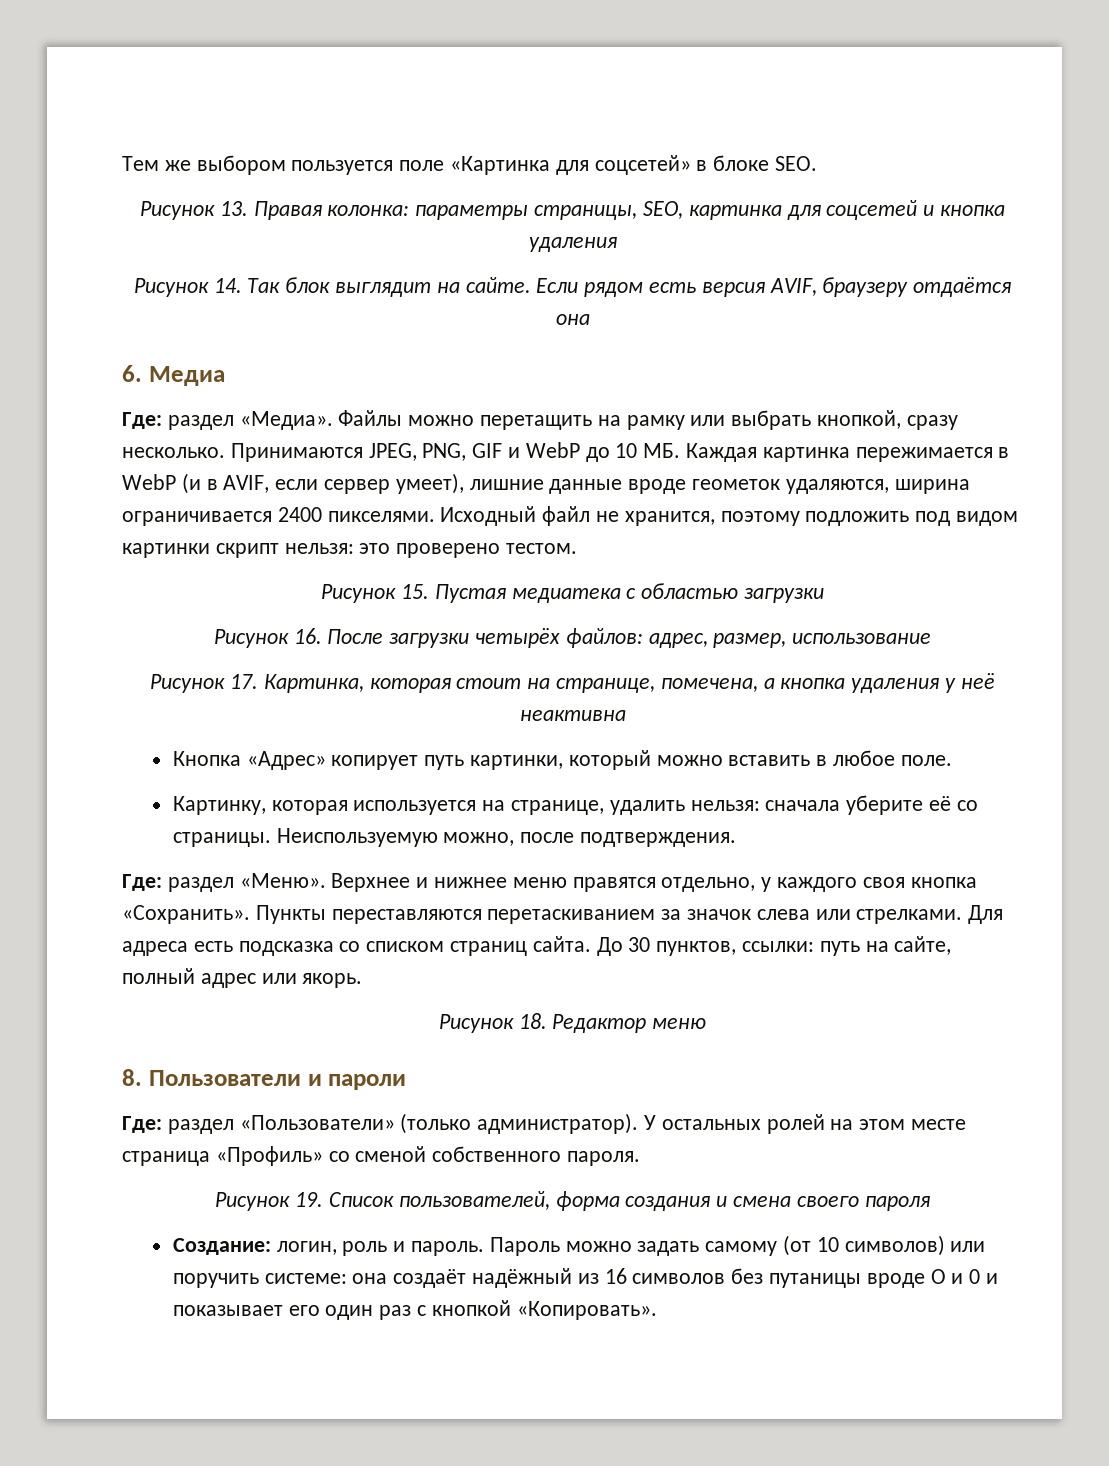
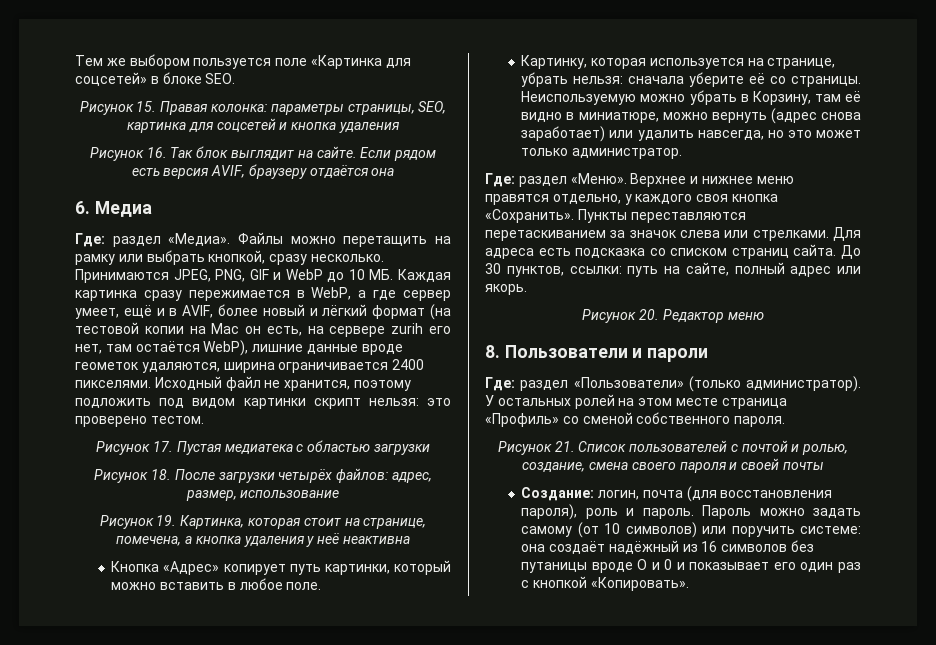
[219,201,248,216] 13. -> [136,101,157,112] 15.
[213,278,242,293] 14. -> [146,147,167,158] 16.
(850, 454) none -> [143,290,182,301] сразу
[122,473,464,494] WebP (и в AVIF, если сервер умеет), -> [311,287,451,301] [75,304,452,320] [75,322,451,337] [75,340,249,356] WebP, а где сервер умеет, ещё и в AVIF, более новый и лёгкий формат (на тестовой копии на Mac он есть, на сервере zurih его нет, там остаётся WebP),
[400,584,429,599] 15. -> [152,441,173,452] 17.
[293,628,322,644] 16. -> [150,469,171,480] 18.
[229,674,258,689] 17. -> [156,515,177,526] 19.
[609,800,685,815] удалить -> [521,72,569,87] убрать
[443,832,737,847] можно, после подтверждения. -> [640,90,861,105] [521,108,861,124] [521,126,861,142] [521,148,683,159] можно убрать в Корзину, там её видно в миниатюре, можно вернуть (адрес снова заработает) или удалить навсегда, но это может только администратор.
[518,1013,547,1029] 18. -> [639,309,660,320] 20.
[295,1191,728,1211] 19. Список пользователей, форма создания и -> [554,440,849,455] [522,462,586,472] 21. Список пользователей с почтой и ролью, создание,
(930, 1203) none -> [729,458,824,470] и своей почты
(337, 1248) none -> [642,486,833,502] [521,504,578,520] почта (для восстановления пароля),

